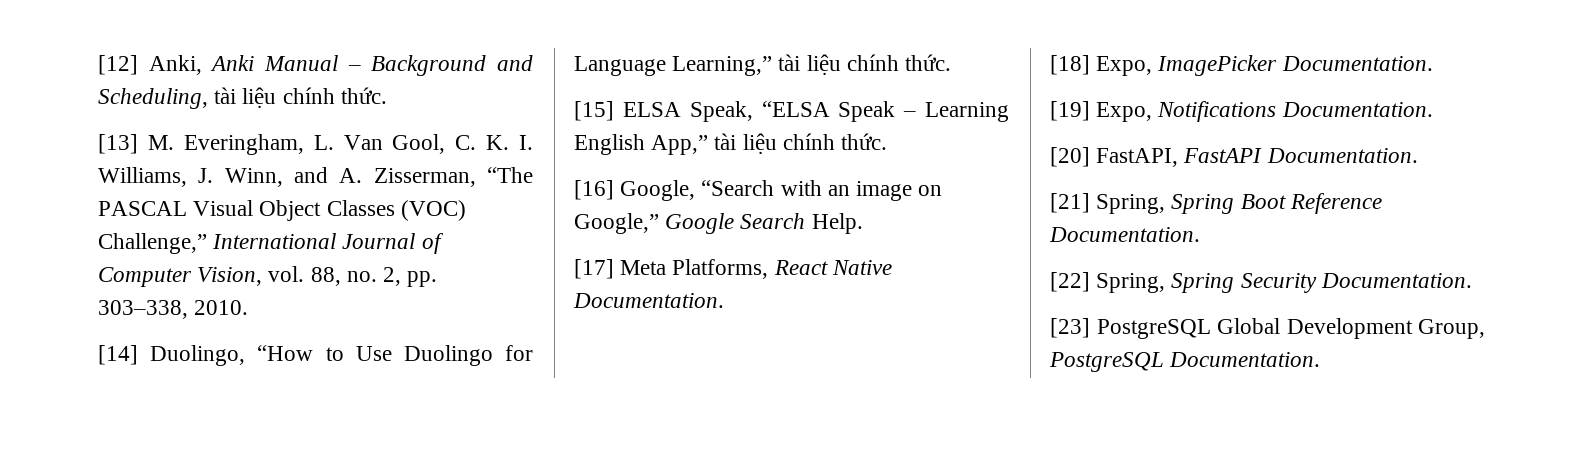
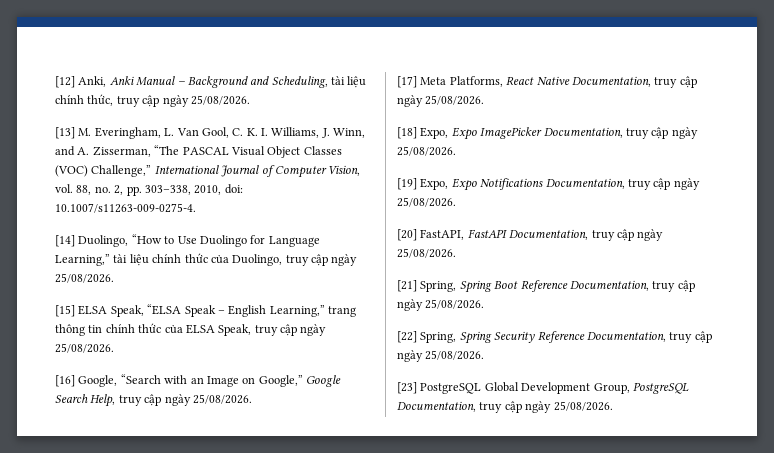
[340,87,387,104] thức. -> [87,94,250,107] thức, truy cập ngày 25/08/2026.
[194,300,249,315] 2010. -> [194,184,243,195] [55,203,196,213] 2010, doi: 10.1007/s11263-009-0275-4.
[905,54,952,71] thức. -> [184,253,358,266] [55,273,114,283] thức của Duolingo, truy cập ngày 25/08/2026.
[925,102,1009,122] [574,133,888,155] Learning English App,” tài liệu chính thức. -> [228,305,356,317] [55,323,327,336] [55,343,114,353] English Learning,” trang thông tin chính thức của ELSA Speak, truy cập ngày 25/08/2026.
[856,181,913,201] image -> [206,376,239,387] Image
[811,213,863,234] Help. -> [90,394,252,407] Help, truy cập ngày 25/08/2026.
[573,293,724,308] [1050,55,1433,76] [1050,101,1433,122] [1050,147,1418,167] Documentation. // [18] Expo, ImagePicker Documentation. // [19] Expo, Notifications Documentation. // [20] FastAPI, FastAPI Documentation. -> [571,76,697,88] [397,95,485,107] [397,127,698,140] [397,146,456,156] [397,178,700,191] [397,197,456,207] [397,229,664,241] [397,248,456,258] Documentation, truy cập ngày 25/08/2026. // [18] Expo, Expo ImagePicker Documentation, truy cập ngày 25/08/2026. // [19] Expo, Expo Notifications Documentation, truy cập ngày 25/08/2026. // [20] FastAPI, FastAPI Documentation, truy cập ngày 25/08/2026.
[1049,227,1200,242] Documentation. -> [569,280,695,292] [397,299,485,311] Documentation, truy cập ngày 25/08/2026.
[1320,273,1472,288] Documentation. -> [537,331,712,343] [397,350,485,362] Reference Documentation, truy cập ngày 25/08/2026.
[1169,352,1321,367] Documentation. -> [397,401,613,413] Documentation, truy cập ngày 25/08/2026.

